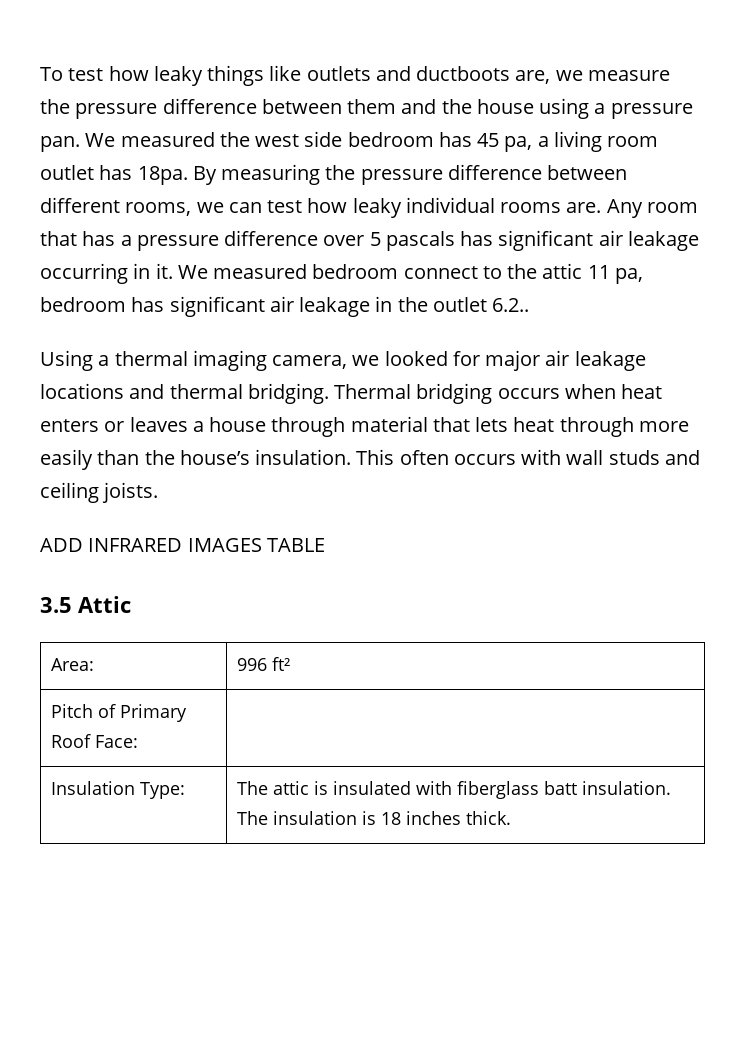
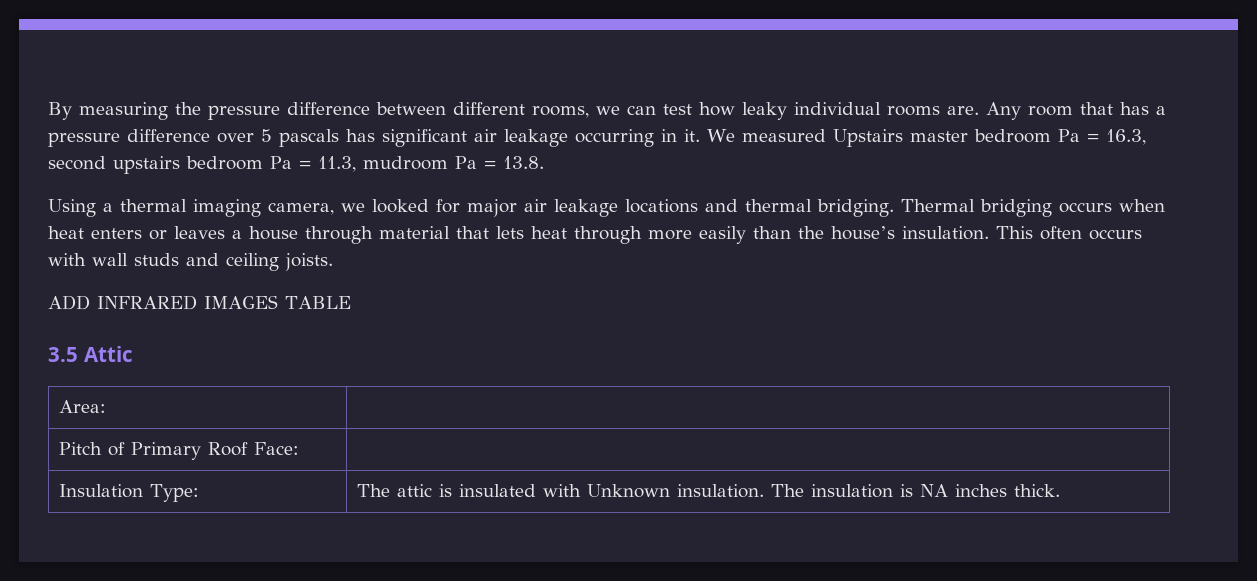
[40,65,670,86] [40,98,693,119] [40,131,659,152] [40,165,188,185] To test how leaky things like outlets and ductboots are, we measure the pressure difference between them and the house using a pressure pan. We measured the west side bedroom has 45 pa, a living room outlet has 18pa. -> (48, 111) none
[312,263,643,284] [40,296,530,317] bedroom connect to the attic 11 pa, bedroom has significant air leakage in the outlet 6.2.. -> [832,129,1146,147] [48,156,544,174] Upstairs master bedroom Pa = 16.3, second upstairs bedroom Pa = 11.3, mudroom Pa = 13.8.
[237,657,291,671] 996 ft² -> (107, 406) none
[457,781,578,799] fiberglass batt -> [587,484,671,498] Unknown
[381,812,402,825] 18 -> [920,484,949,497] NA

